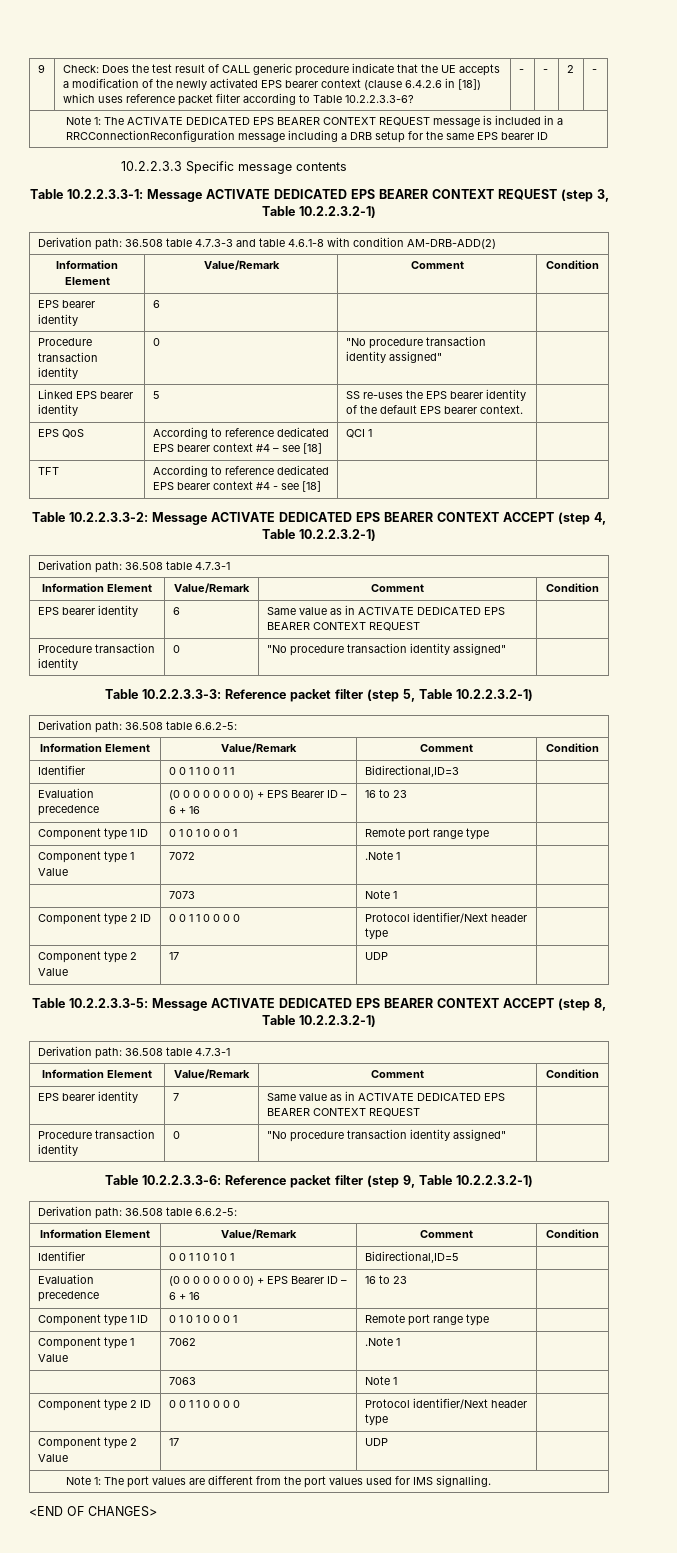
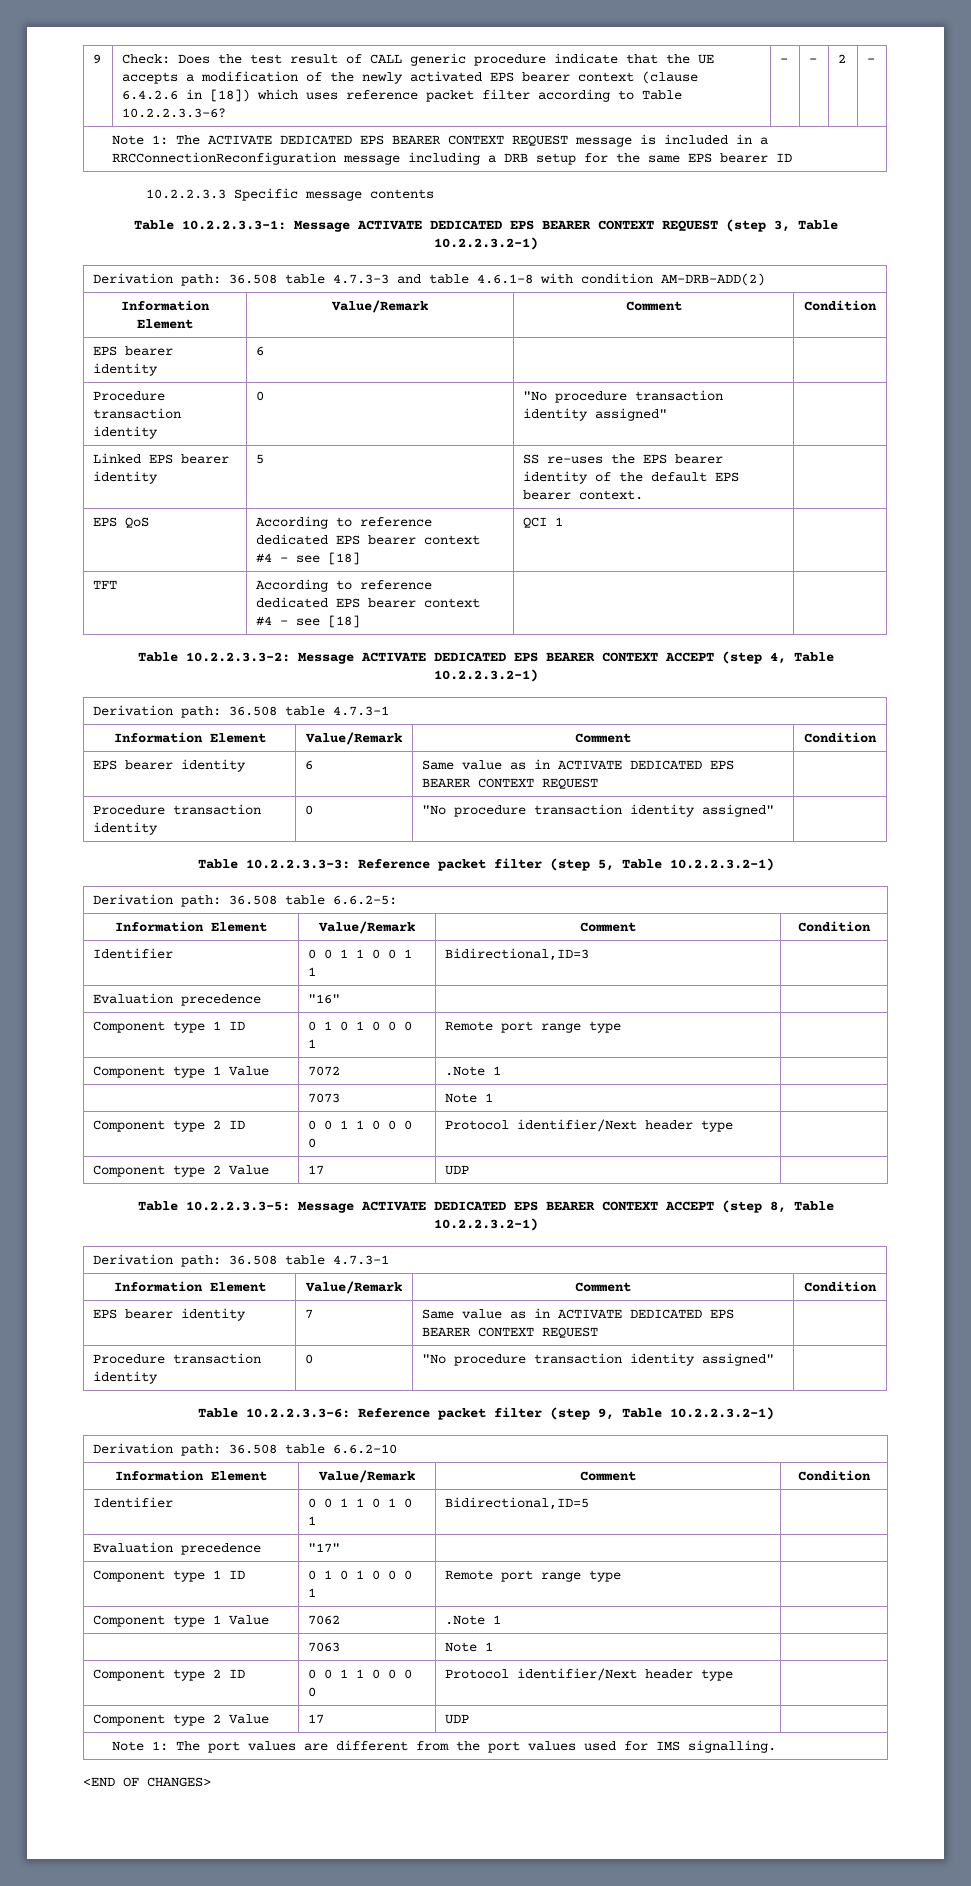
[168,790,347,800] [168,806,200,814] [364,789,407,798] (0 0 0 0 0 0 0 0) + EPS Bearer ID – 6 + 16 | 16 to 23 -> [308,994,341,1004] "16" |
[194,1208,237,1216] 6.6.2-5: -> [333,1444,398,1454] 6.6.2-10
[168,1276,347,1286] [168,1292,200,1300] [364,1275,407,1284] (0 0 0 0 0 0 0 0) + EPS Bearer ID – 6 + 16 | 16 to 23 -> [308,1543,341,1553] "17" |

